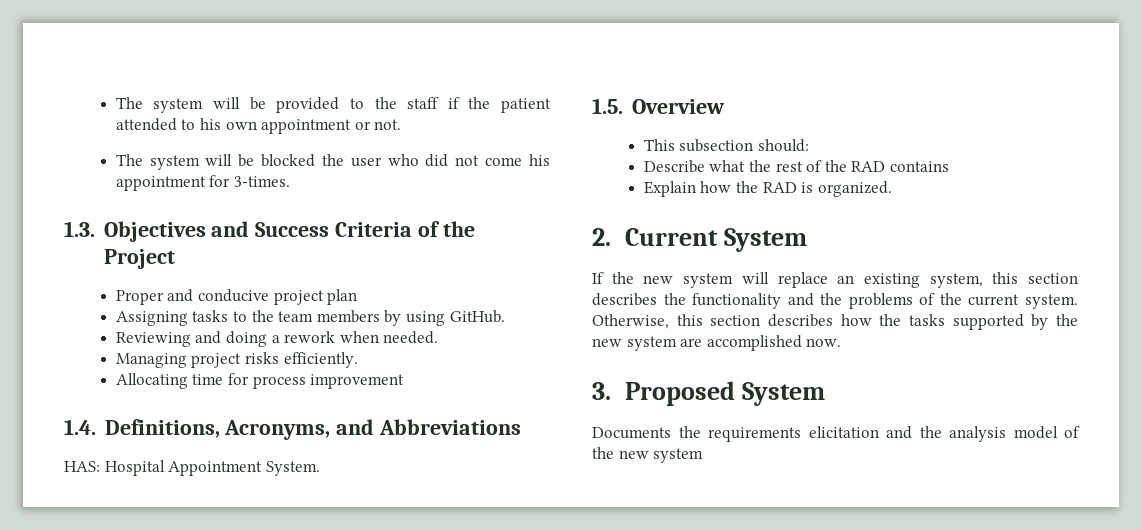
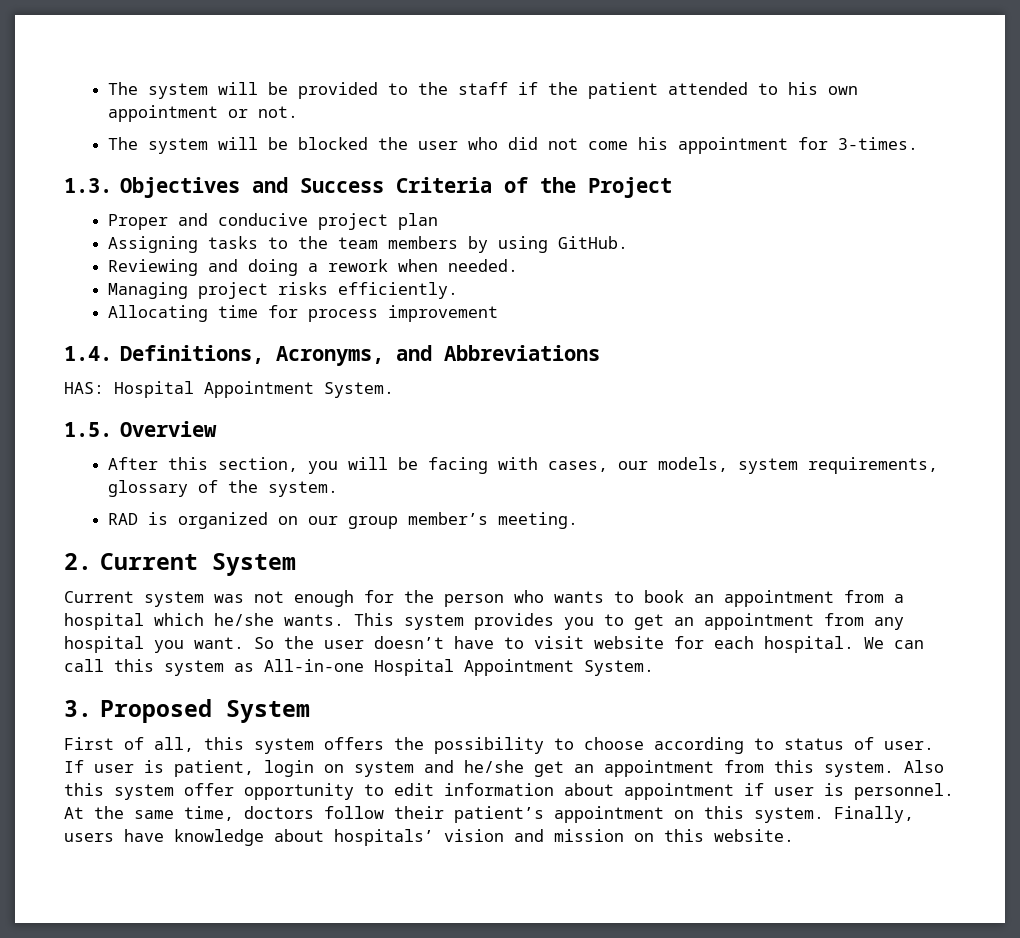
[643,139,809,152] [643,160,949,173] [643,181,892,197] [592,228,807,252] [592,272,1078,288] [592,293,1078,309] [592,314,1078,330] [592,335,842,351] [592,381,825,406] [592,426,1080,442] [592,447,704,463] This subsection should: // Describe what the rest of the RAD contains // Explain how the RAD is organized. // 2. Current System // If the new system will replace an existing system, this section describes the functionality and the problems of the current system. Otherwise, this section describes how the tasks supported by the new system are accomplished now. // 3. Proposed System // Documents the requirements elicitation and the analysis model of the new system -> [107,457,938,474] [107,480,338,497] [107,512,578,529] [64,553,297,576] [64,590,904,607] [64,613,904,630] [64,636,924,653] [64,659,654,676] [64,699,311,723] [64,737,934,754] [64,760,944,777] [64,783,954,800] [64,806,914,823] [64,829,794,846] After this section, you will be facing with cases, our models, system requirements, glossary of the system. // RAD is organized on our group member’s meeting. // 2. Current System // Current system was not enough for the person who wants to book an appointment from a hospital which he/she wants. This system provides you to get an appointment from any hospital you want. So the user doesn’t have to visit website for each hospital. We can call this system as All-in-one Hospital Appointment System. // 3. Proposed System // First of all, this system offers the possibility to choose according to status of user. If user is patient, login on system and he/she get an appointment from this system. Also this system offer opportunity to edit information about appointment if user is personnel. At the same time, doctors follow their patient’s appointment on this system. Finally, users have knowledge about hospitals’ vision and mission on this website.

